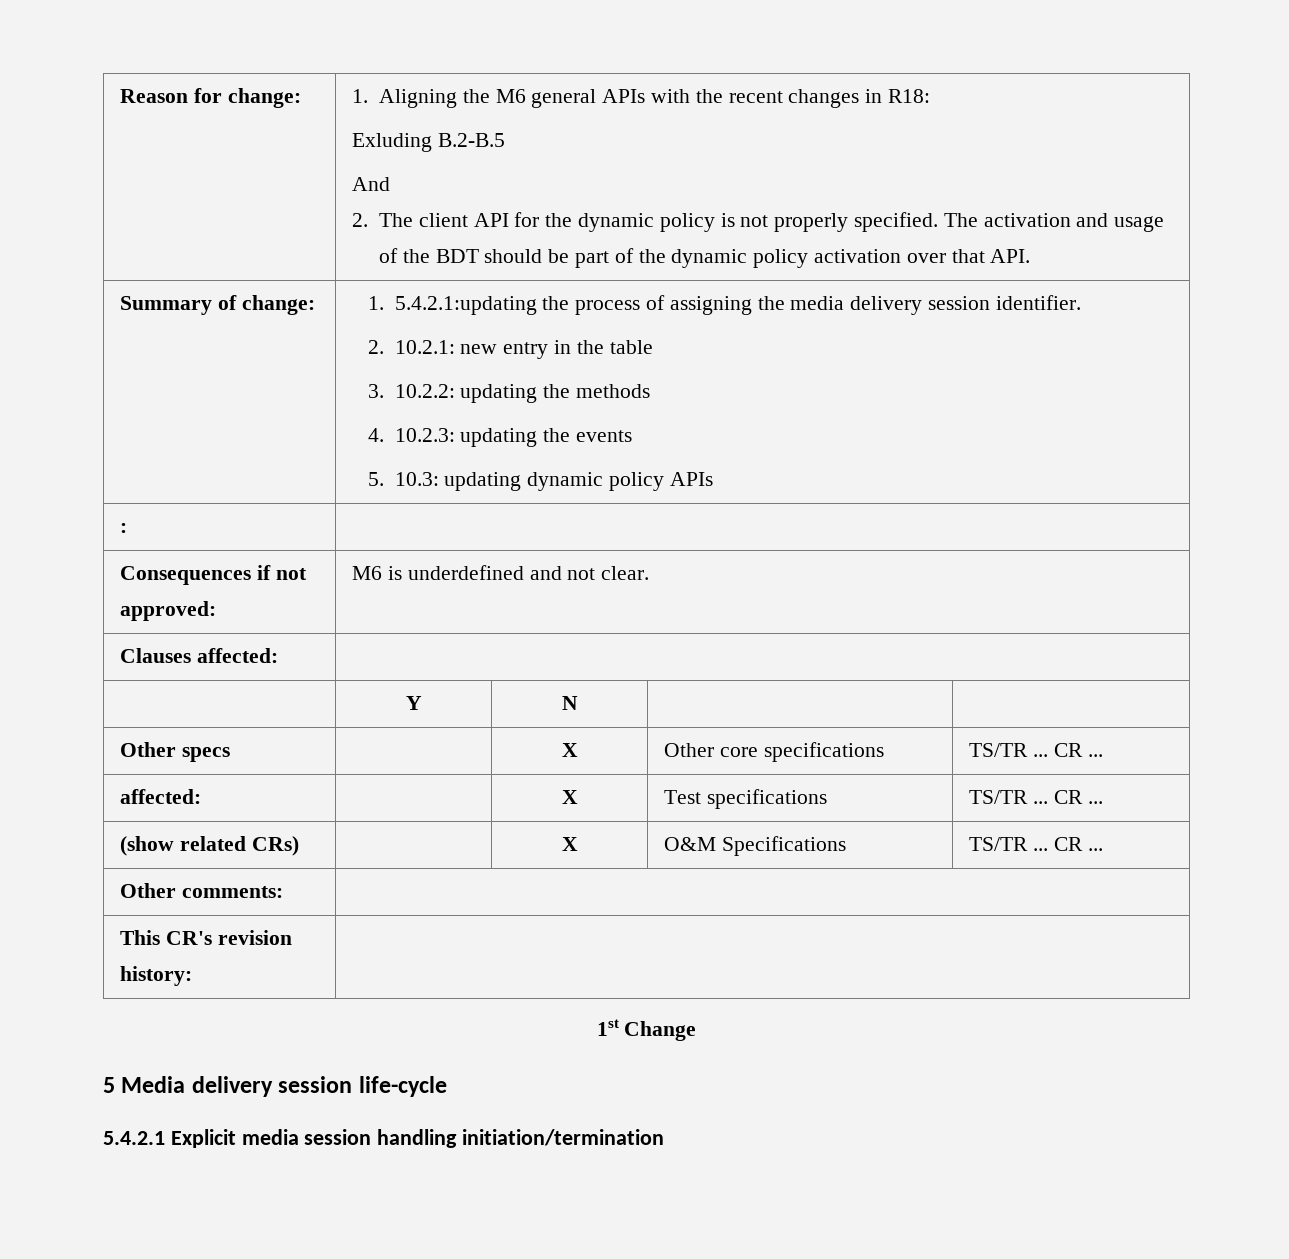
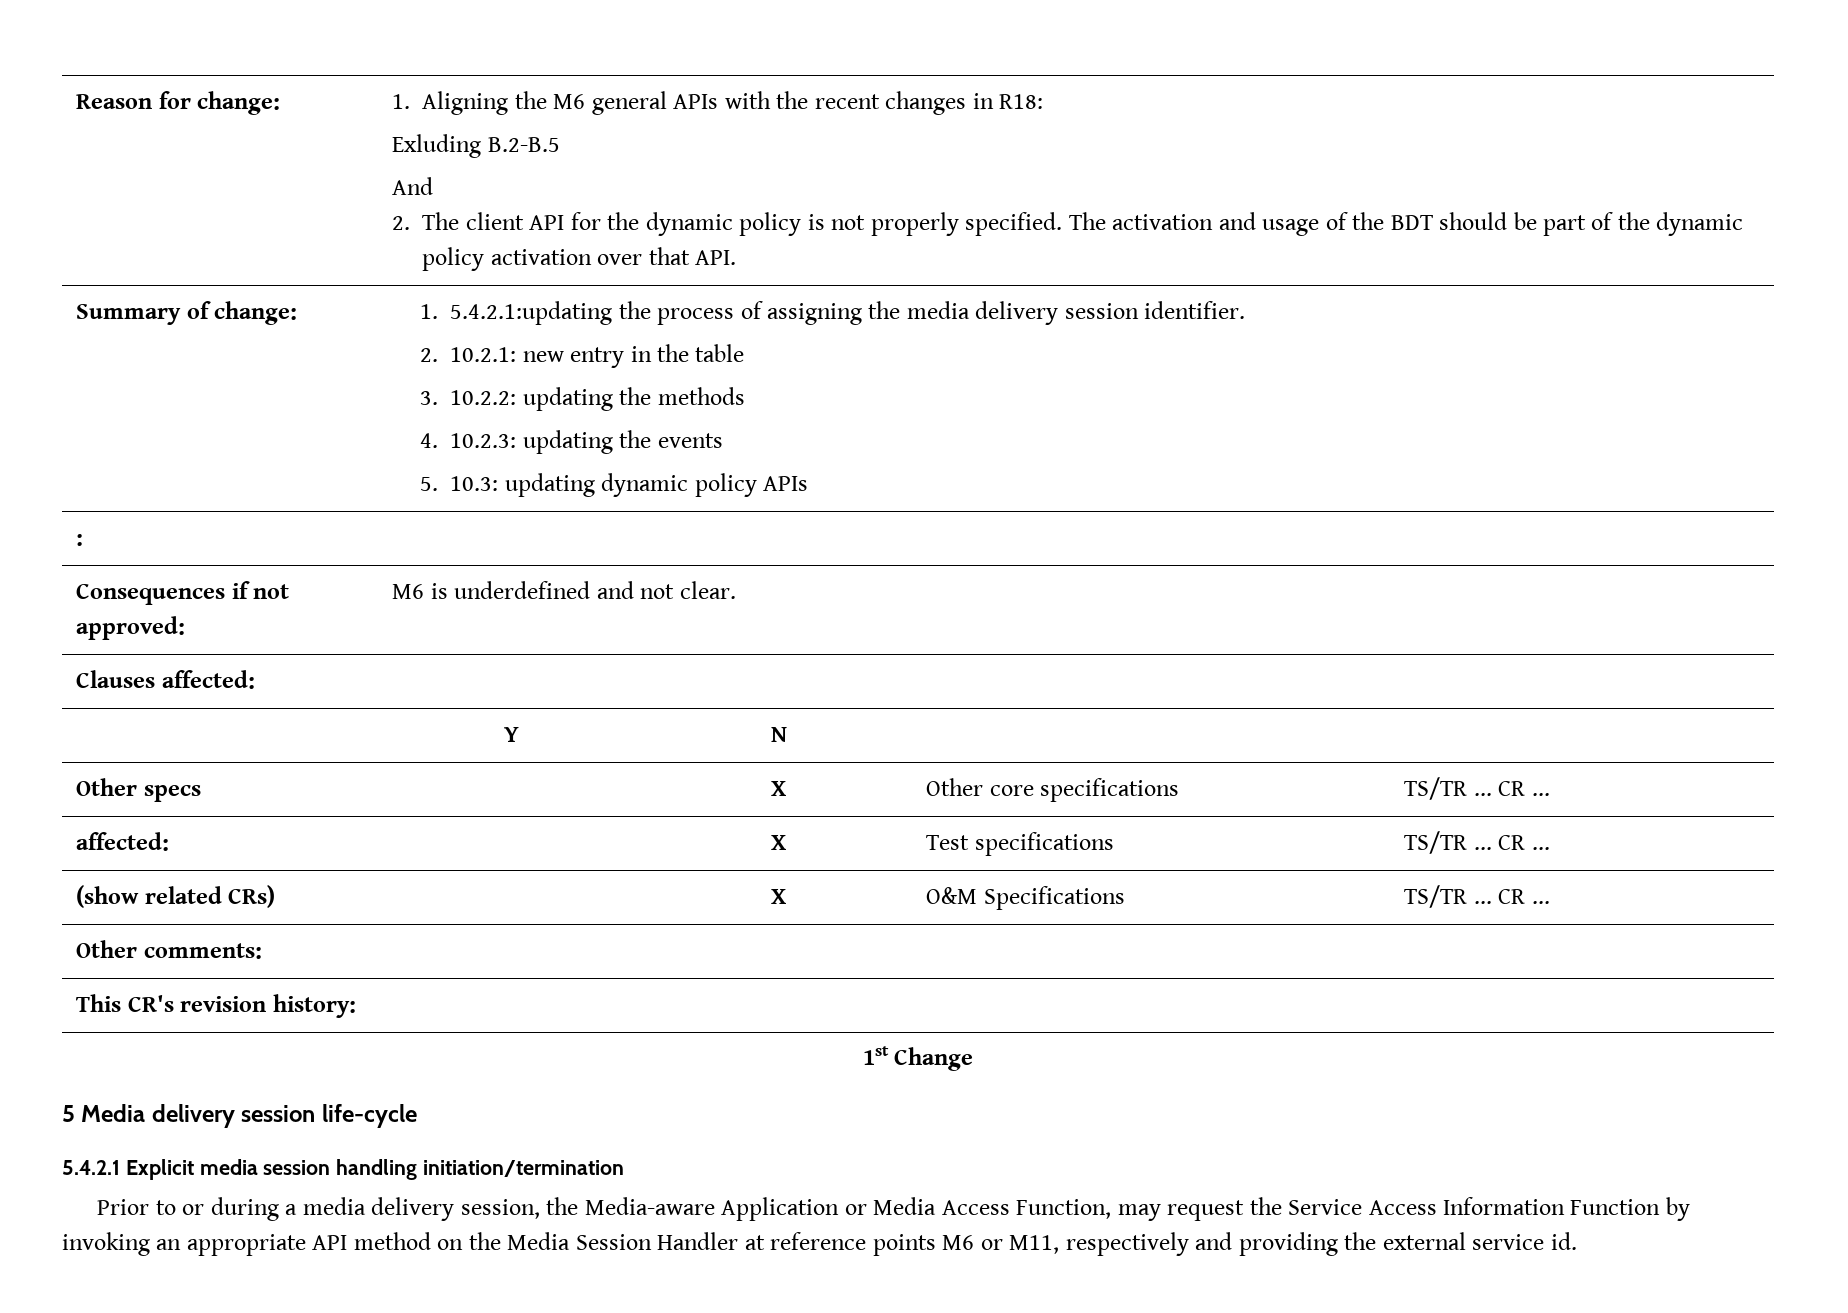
(665, 1137) none -> [97,1197,1690,1221] [62,1232,1577,1256] // Prior to or during a media delivery session, the Media-aware Application or Media Access Function, may request the Service Access Information Function by invoking an appropriate API method on the Media Session Handler at reference points M6 or M11, respectively and providing the external service id.

